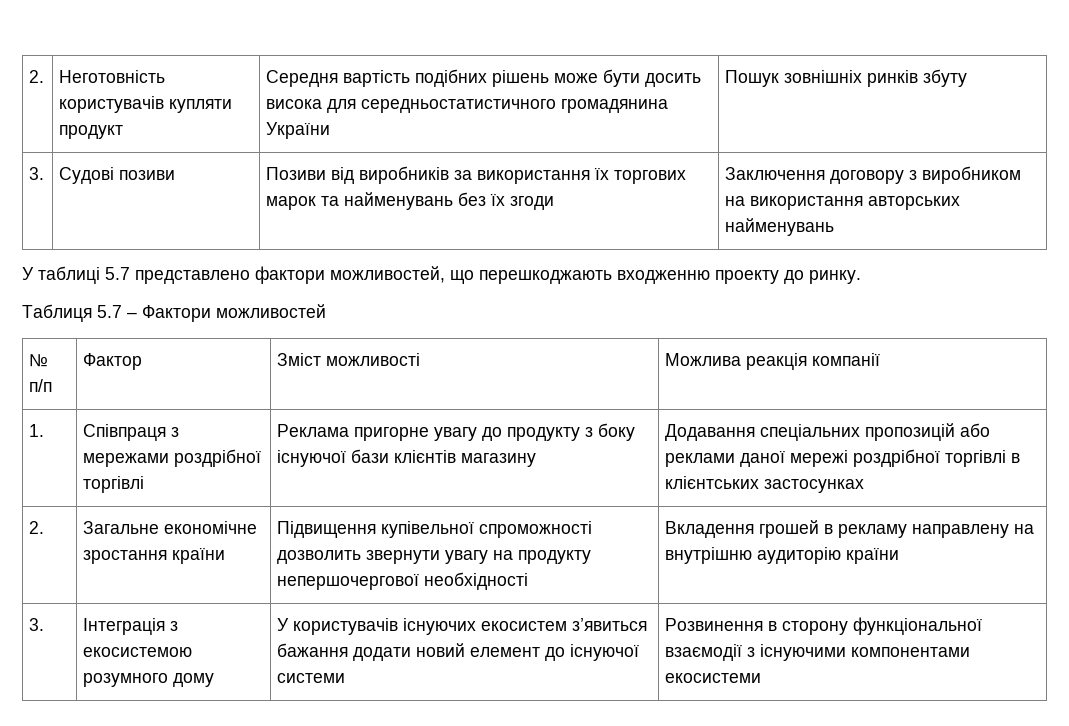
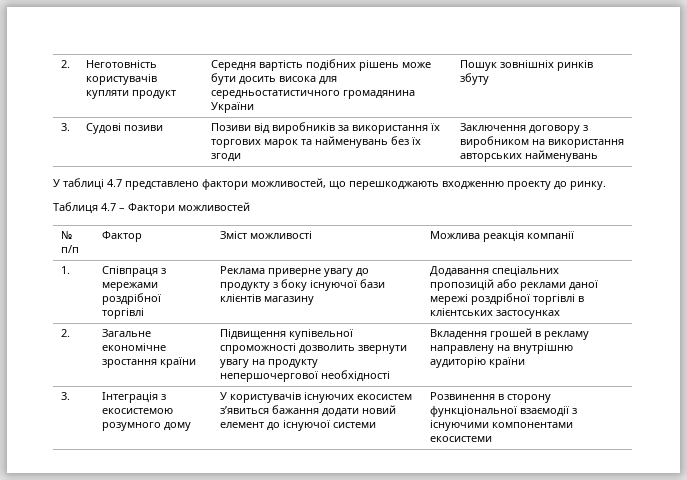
[105,267,130,280] 5.7 -> [107,179,122,187] 4.7
[97,305,122,318] 5.7 -> [101,203,116,211] 4.7
[354,427,430,441] пригорне -> [267,268,321,277] приверне

